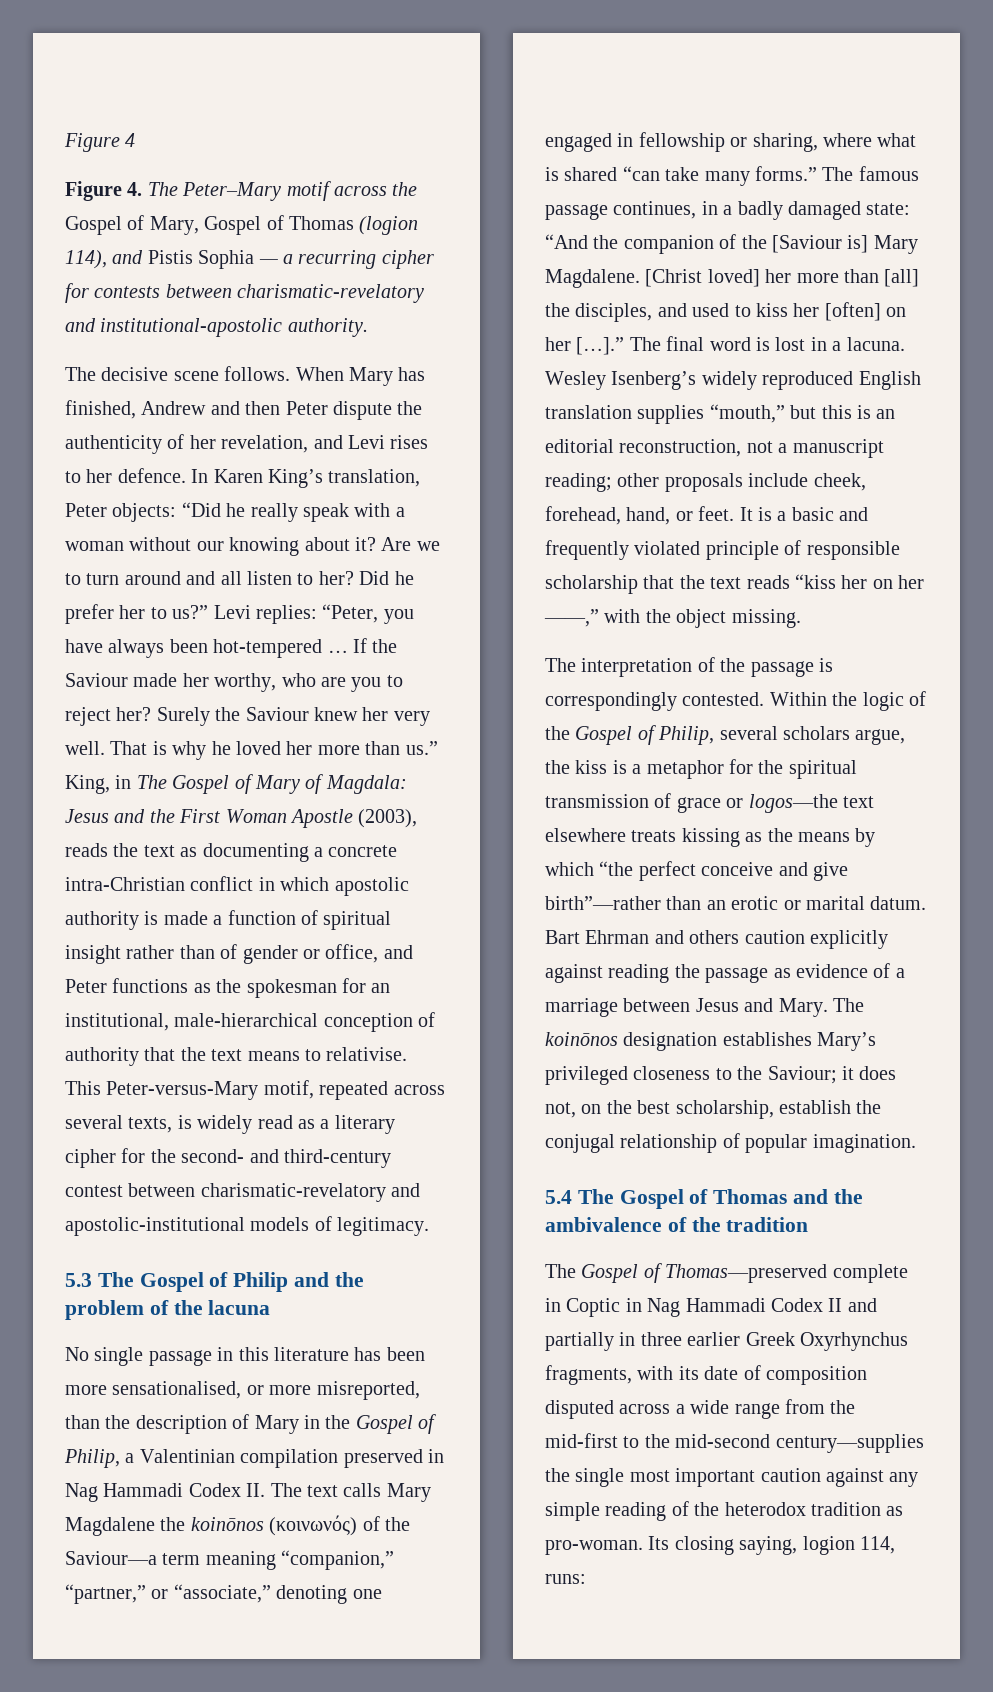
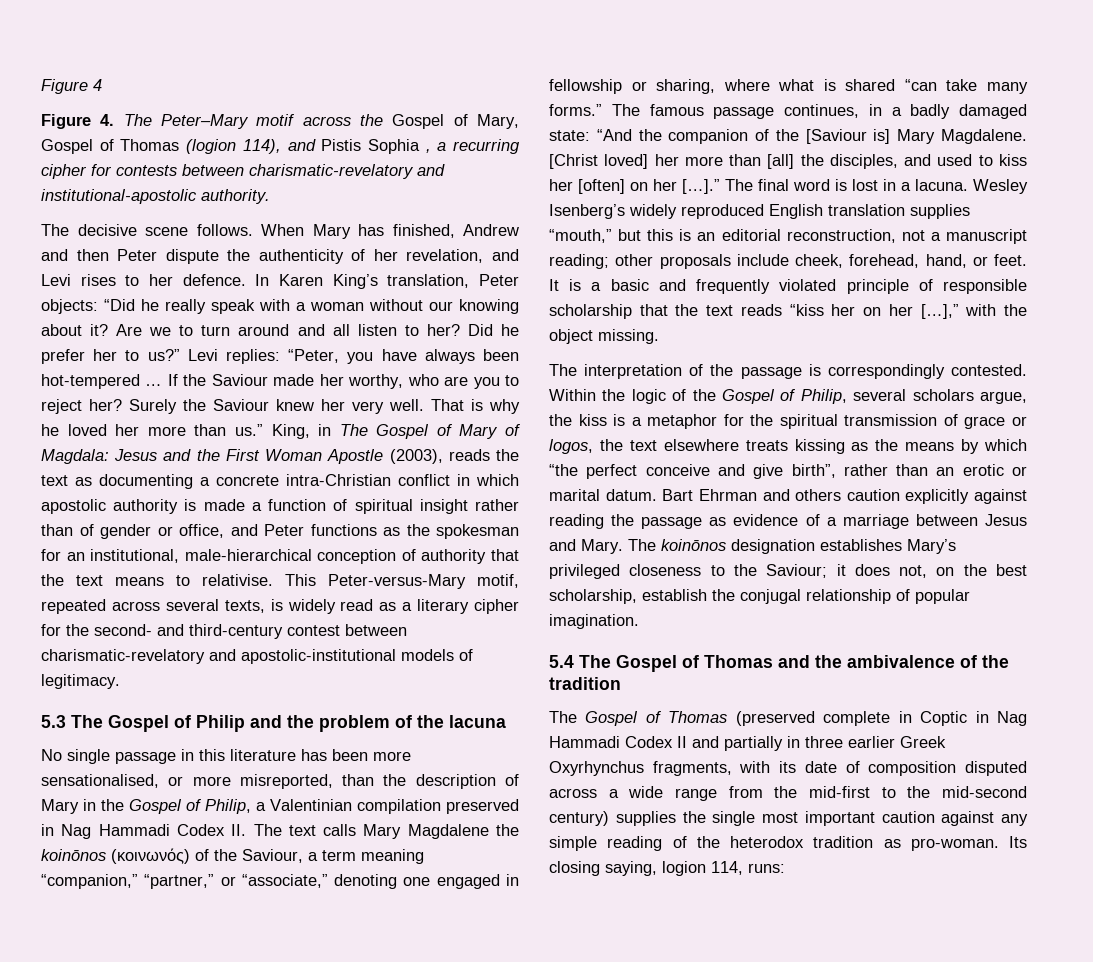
[258,259,278,264] — -> [425,149,431,153] ,
[65,1551,157,1565] Saviour—a -> [242,849,318,863] Saviour, a
[544,609,599,627] ——,” -> [920,304,959,319] […],”
[748,794,838,813] logos—the -> [549,439,623,454] logos, the
[545,896,661,910] birth”—rather -> [791,464,888,478] birth”, rather
[665,1264,828,1283] Thomas—preserved -> [668,711,815,726] Thomas (preserved
[775,1434,924,1453] century—supplies -> [549,811,676,826] century) supplies

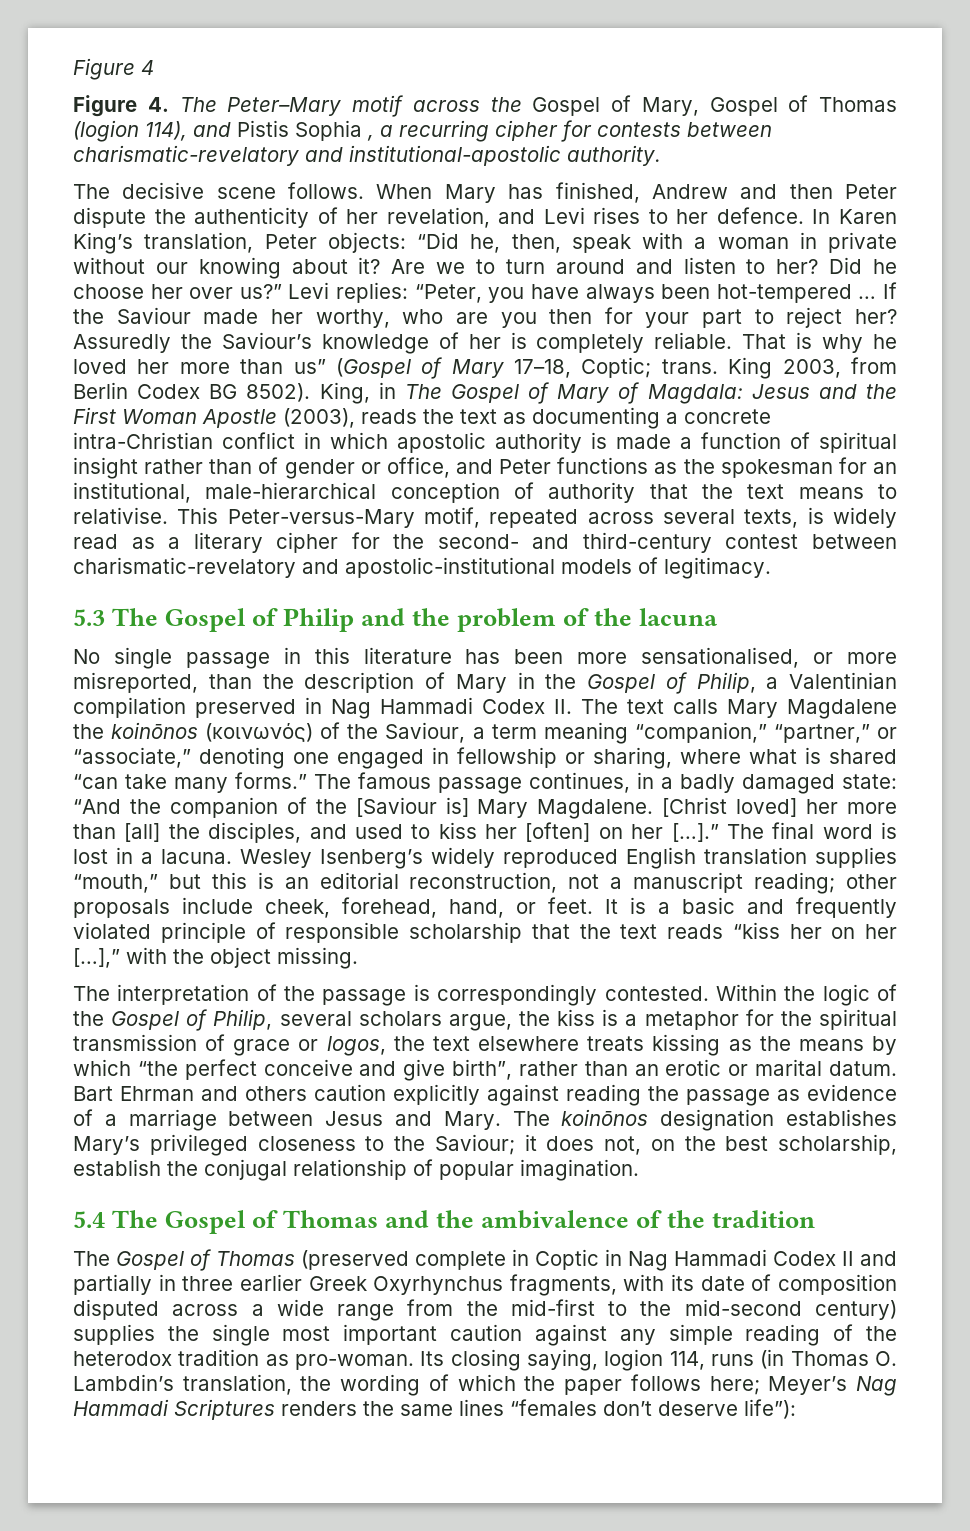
[141,299,206,314] he really -> [470,234,561,253] he, then,
(364, 306) none -> [799,232,897,253] in private
[332,324,350,336] all -> (673, 266) none
[41,349,140,364] prefer her to -> [73,284,234,299] choose her over
[504,375,519,386] [41,399,424,414] to reject her? Surely the Saviour knew her very well. -> [549,307,897,328] [73,332,733,354] then for your part to reject her? Assuredly the Saviour’s knowledge of her is completely reliable.
[234,424,263,436] us.” -> [293,357,897,379] [73,382,311,402] us” (Gospel of Mary 17–18, Coptic; trans. King 2003, from Berlin Codex BG 8502).
[748,863,785,873] runs: -> [711,1349,898,1369] [73,1374,898,1396] [73,1399,796,1420] runs (in Thomas O. Lambdin’s translation, the wording of which the paper follows here; Meyer’s Nag Hammadi Scriptures renders the same lines “females don’t deserve life”):

